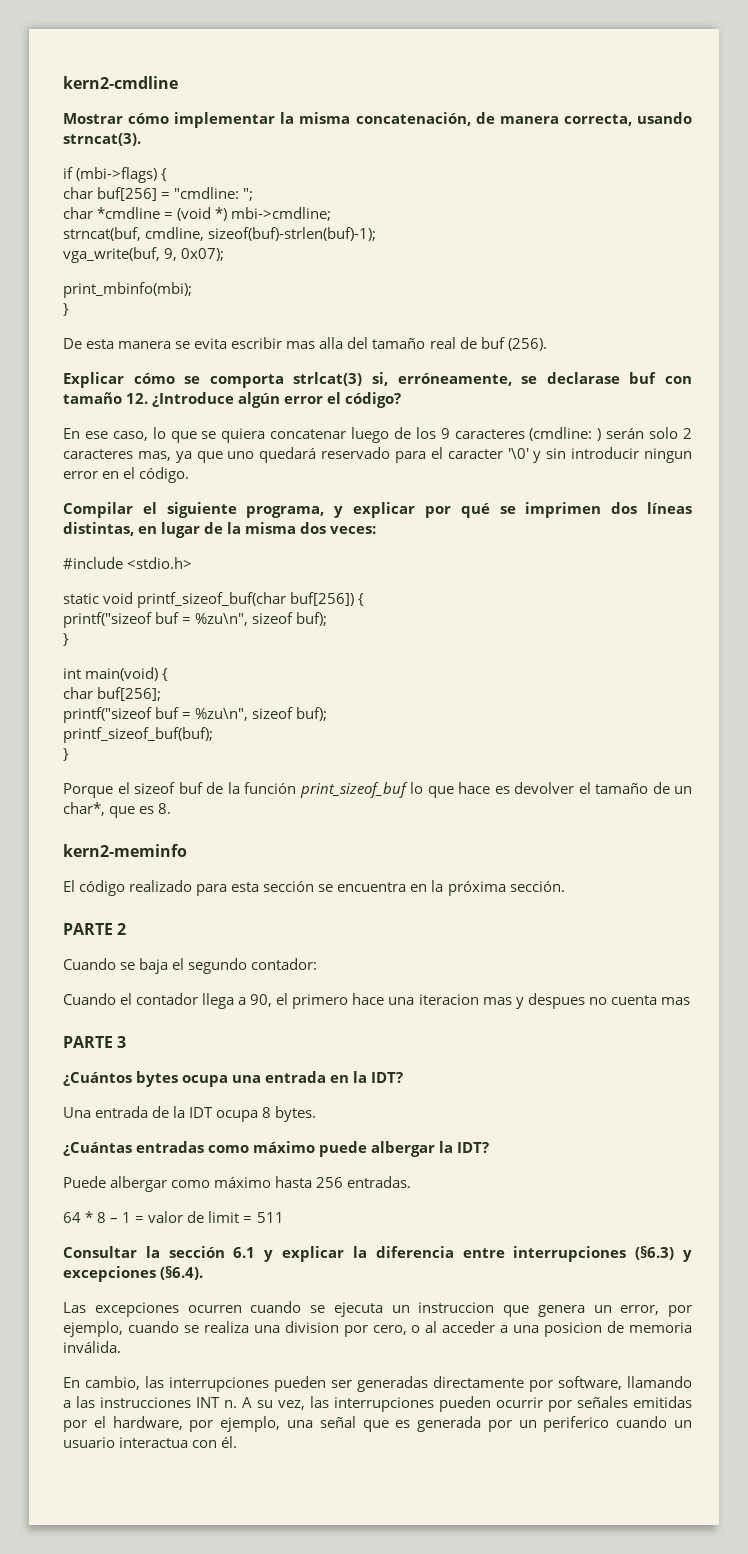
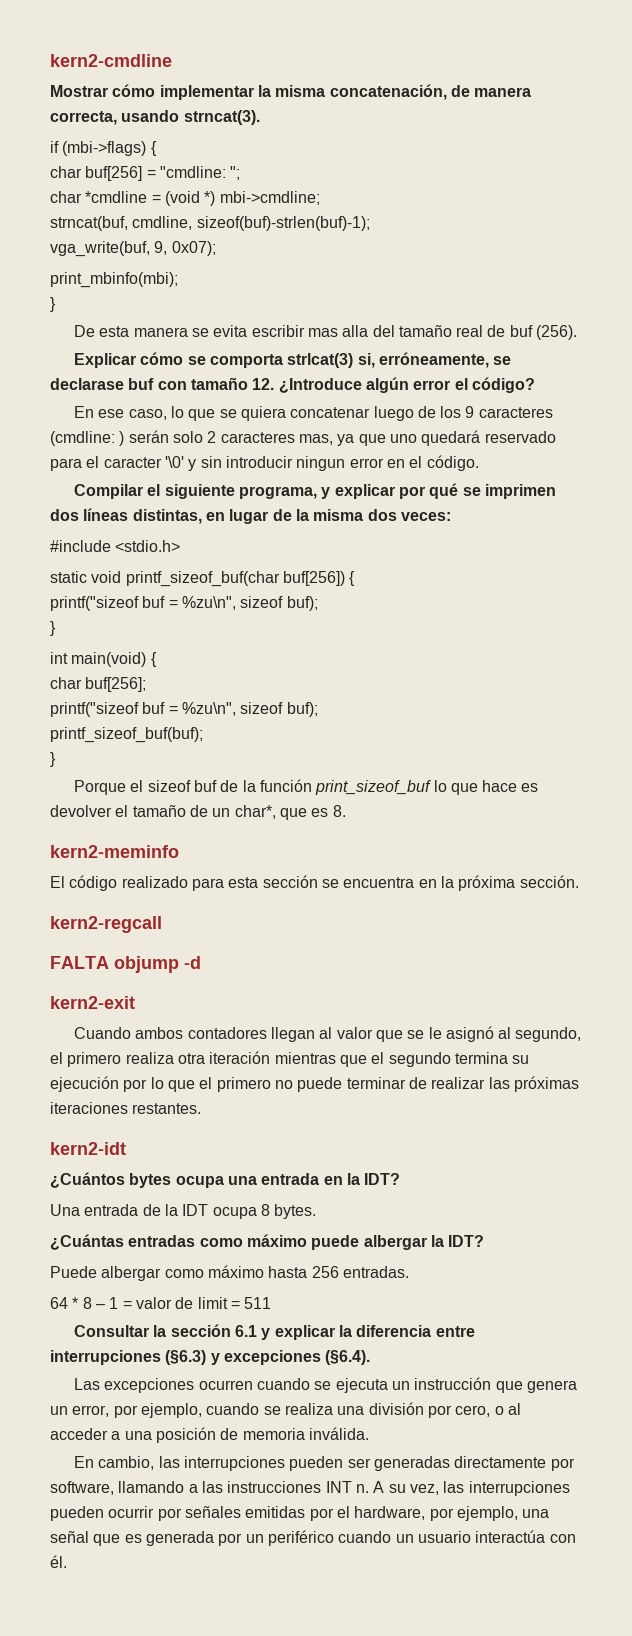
[63,923,127,935] [63,958,318,974] [63,993,690,1009] [63,1036,127,1048] PARTE 2 // Cuando se baja el segundo contador: // Cuando el contador llega a 90, el primero hace una iteracion mas y despues no cuenta mas // PARTE 3 -> [50,916,162,933] [50,956,201,973] [50,996,135,1009] [73,1026,582,1042] [50,1051,530,1067] [50,1076,579,1092] [50,1102,202,1114] [50,1142,126,1155] kern2-regcall // FALTA objump -d // kern2-exit // Cuando ambos contadores llegan al valor que se le asignó al segundo, el primero realiza otra iteración mientras que el segundo termina su ejecución por lo que el primero no puede terminar de realizar las próximas iteraciones restantes. // kern2-idt
[418,1302,495,1313] instruccion -> [414,1377,492,1390] instrucción
[284,1321,339,1333] division -> [368,1402,424,1415] división
[544,1322,603,1337] posicion -> [155,1427,216,1443] posición
[543,1416,610,1432] periferico -> [267,1530,334,1546] periférico
[119,1437,189,1448] interactua -> [475,1530,546,1543] interactúa

